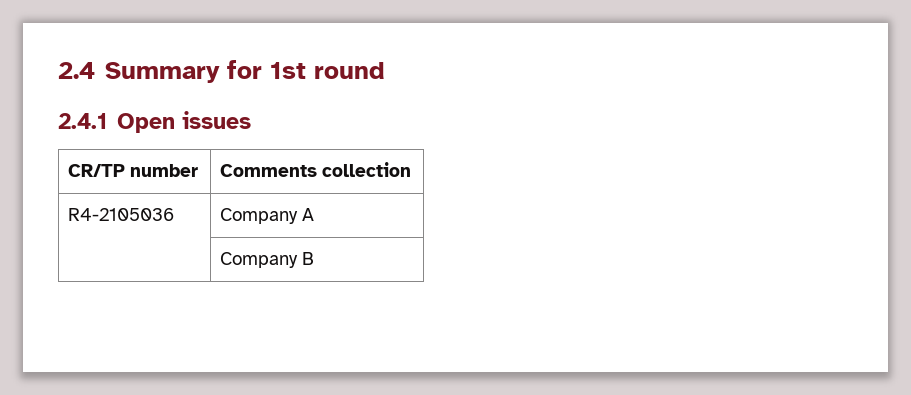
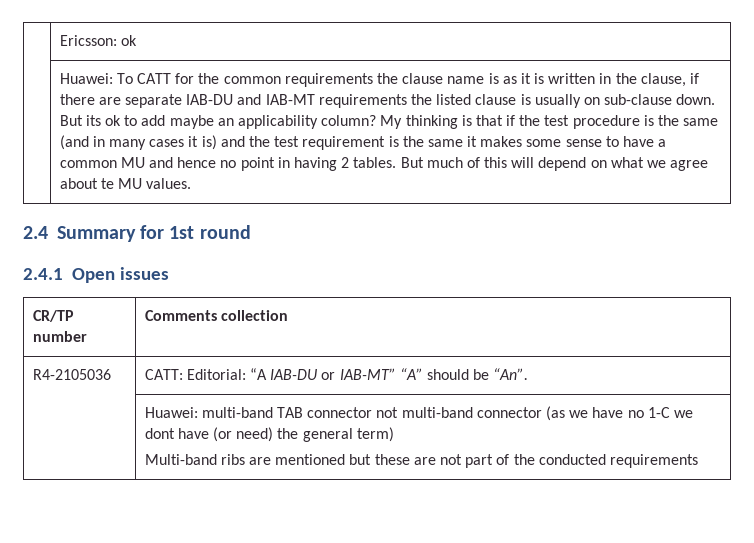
(58, 70) none -> [59,35,137,46] [59,73,700,87] [59,94,716,108] [59,115,719,129] [59,135,667,150] [59,157,709,171] [59,178,192,189] | Ericsson: ok // | Huawei: To CATT for the common requirements the clause name is as it is written in the clause, if there are separate IAB-DU and IAB-MT requirements the listed clause is usually on sub-clause down. But its ok to add maybe an applicability column? My thinking is that if the test procedure is the same (and in many cases it is) and the test requirement is the same it makes some sense to have a common MU and hence no point in having 2 tables. But much of this will depend on what we agree about te MU values. //
[219,208,314,224] [219,252,314,268] Company A // | Company B -> [144,368,529,380] [144,406,693,421] [144,427,394,442] [144,454,698,468] CATT: Editorial: “A IAB-DU or IAB-MT” “A” should be “An”. // | Huawei: multi-band TAB connector not multi-band connector (as we have no 1-C we dont have (or need) the general term) // Multi-band ribs are mentioned but these are not part of the conducted requirements

